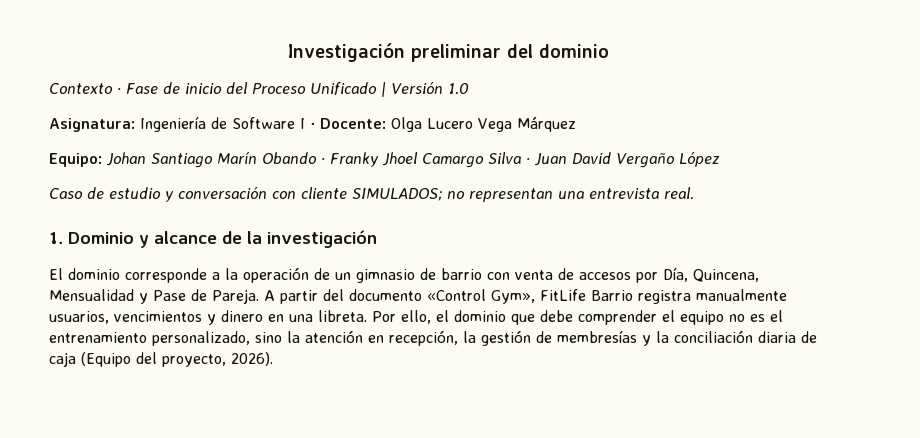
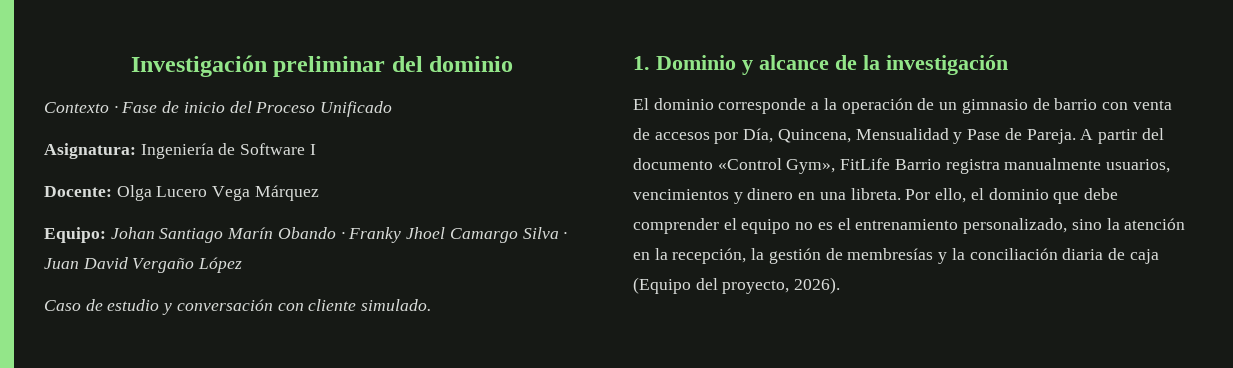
[381,82,469,97] | Versión 1.0 -> (393, 109) none
[310,122,315,129] · -> (316, 149) //
[352,187,694,202] SIMULADOS; no representan una entrevista real. -> [361,299,432,311] simulado.
(384, 339) none -> [654,248,668,260] la

